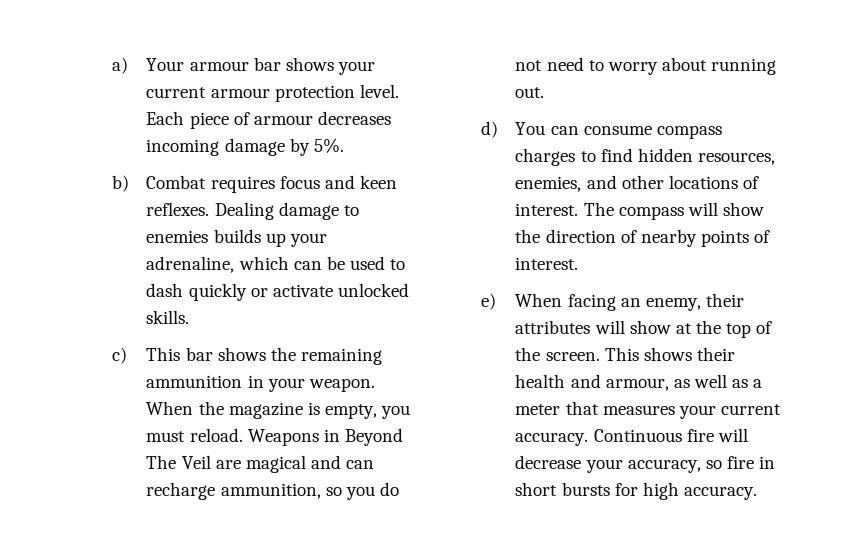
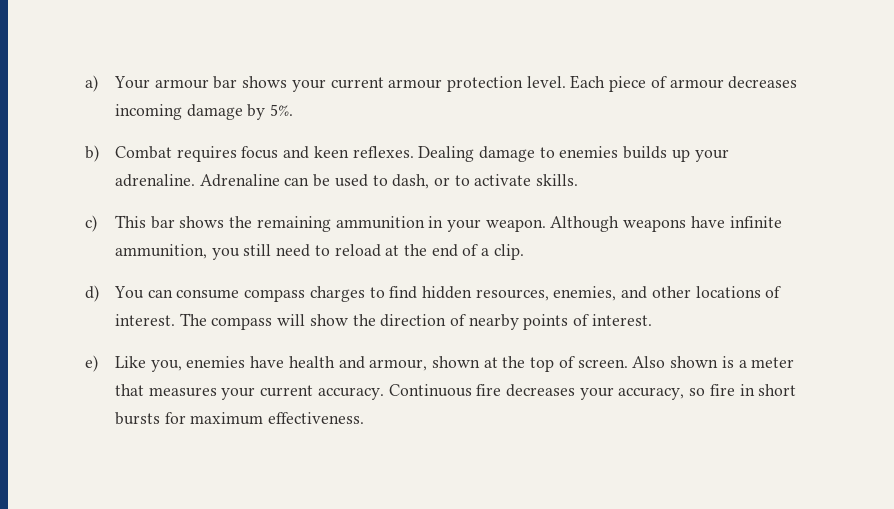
[146,256,289,273] adrenaline, which -> [114,174,280,187] adrenaline. Adrenaline
[146,283,409,301] dash quickly or activate unlocked -> [392,174,532,189] dash, or to activate
[146,401,411,419] [146,428,403,446] [146,455,375,473] [146,482,399,500] [515,57,777,75] [515,87,545,98] When the magazine is empty, you must reload. Weapons in Beyond The Veil are magical and can recharge ammunition, so you do not need to worry about running out. -> [550,216,782,232] [114,244,524,260] Although weapons have infinite ammunition, you still need to reload at the end of a clip.
[515,293,744,311] [515,320,773,338] [515,347,735,361] [515,374,749,391] When facing an enemy, their attributes will show at the top of the screen. This shows their health and armour, as well as -> [114,356,734,372] Like you, enemies have health and armour, shown at the top of screen. Also shown is
[717,428,748,442] [515,455,582,469] will decrease -> [505,384,575,397] decreases
[642,482,757,500] high accuracy. -> [190,412,365,425] maximum effectiveness.

